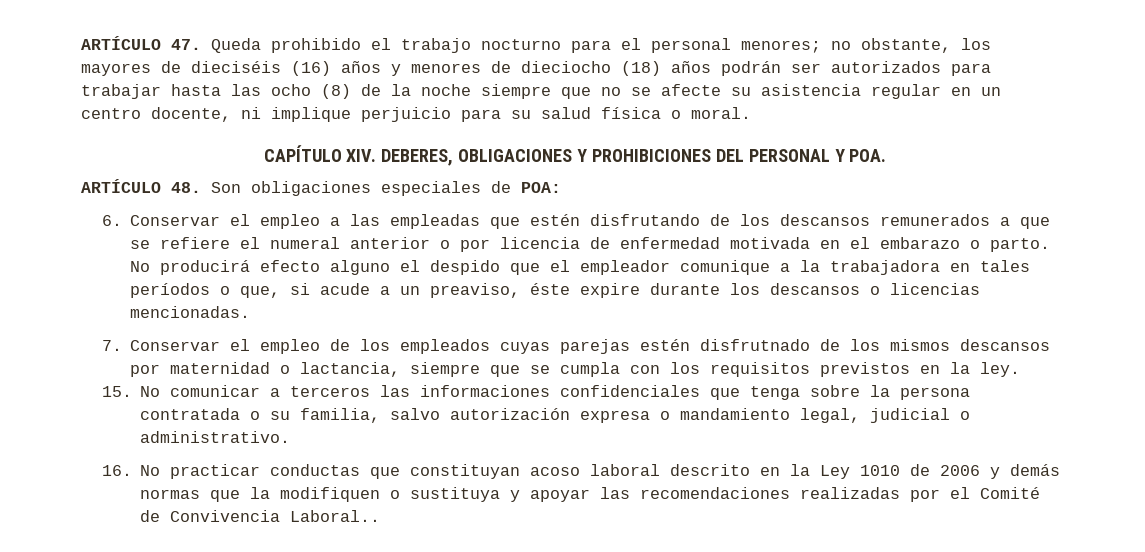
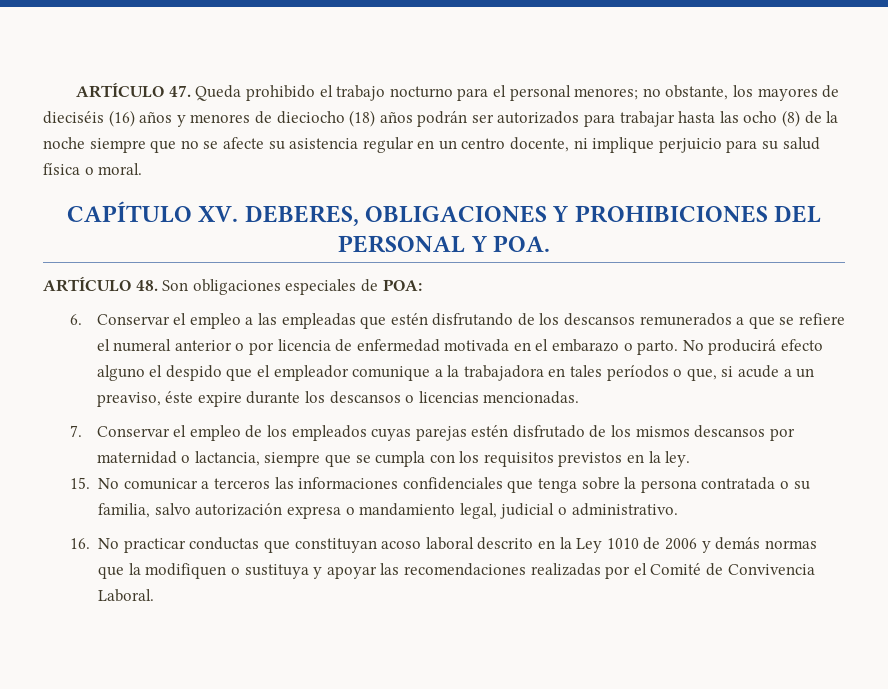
[346,149,377,162] XIV. -> [198,206,239,222] XV.
[699,339,810,351] disfrutnado -> [512,425,585,438] disfrutado
[289,510,380,522] Laboral.. -> [98,589,155,602] Laboral.

